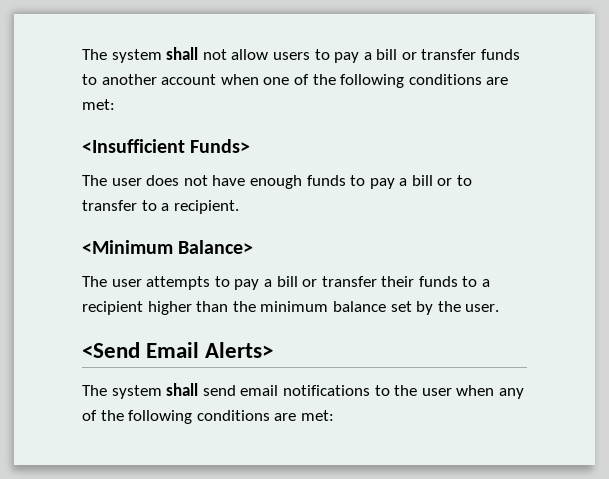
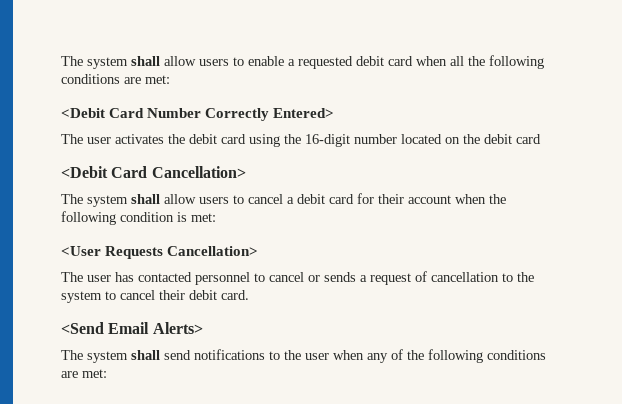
[82,47,521,63] [82,74,309,85] The system shall not allow users to pay a bill or transfer funds to another account when one of -> [61,56,464,69] The system shall allow users to enable a requested debit card when all
[82,139,251,153] [82,175,473,189] [82,200,239,214] [82,240,254,254] [82,276,491,290] [82,301,500,315] <Insufficient Funds> // The user does not have enough funds to pay a bill or to transfer to a recipient. // <Minimum Balance> // The user attempts to pay a bill or transfer their funds to a recipient higher than the minimum balance set by the user. -> [61,108,335,121] [61,134,541,147] [61,166,246,178] [61,193,506,207] [61,211,216,225] [61,246,259,259] [61,271,534,285] [61,290,249,303] <Debit Card Number Correctly Entered> // The user activates the debit card using the 16-digit number located on the debit card // <Debit Card Cancellation> // The system shall allow users to cancel a debit card for their account when the following condition is met: // <User Requests Cancellation> // The user has contacted personnel to cancel or sends a request of cancellation to the system to cancel their debit card.
[240,385,279,396] email -> (191, 355) none

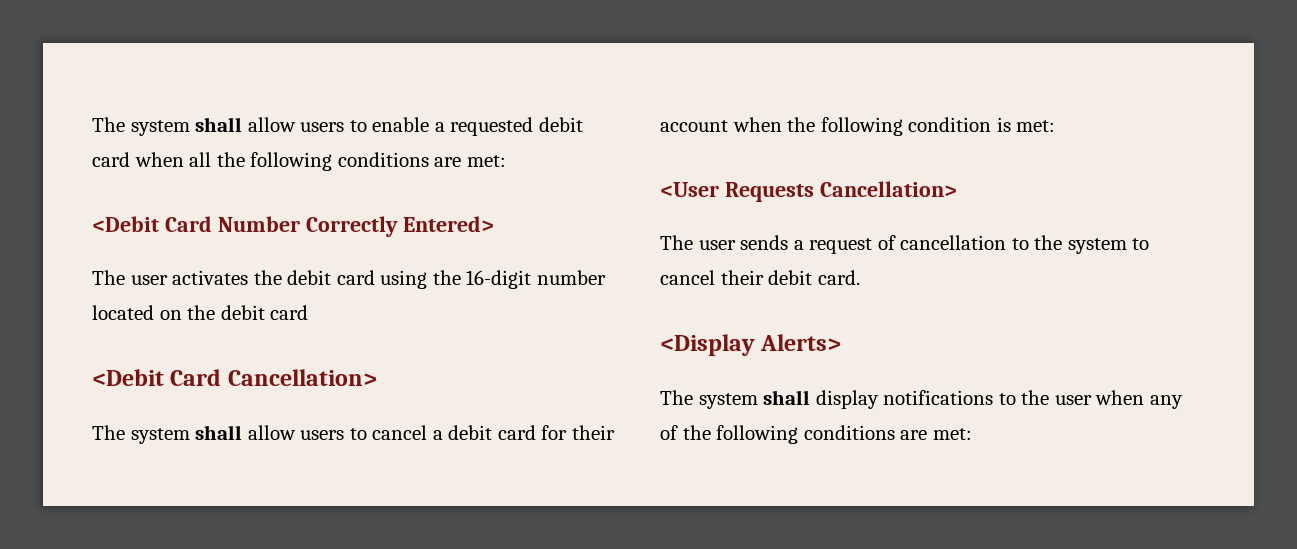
[115,272,320,285] has contacted personnel to cancel or -> (736, 245) none
[61,322,150,334] <Send Email -> [660,334,755,356] <Display
[164,350,191,360] send -> [815,390,879,409] display

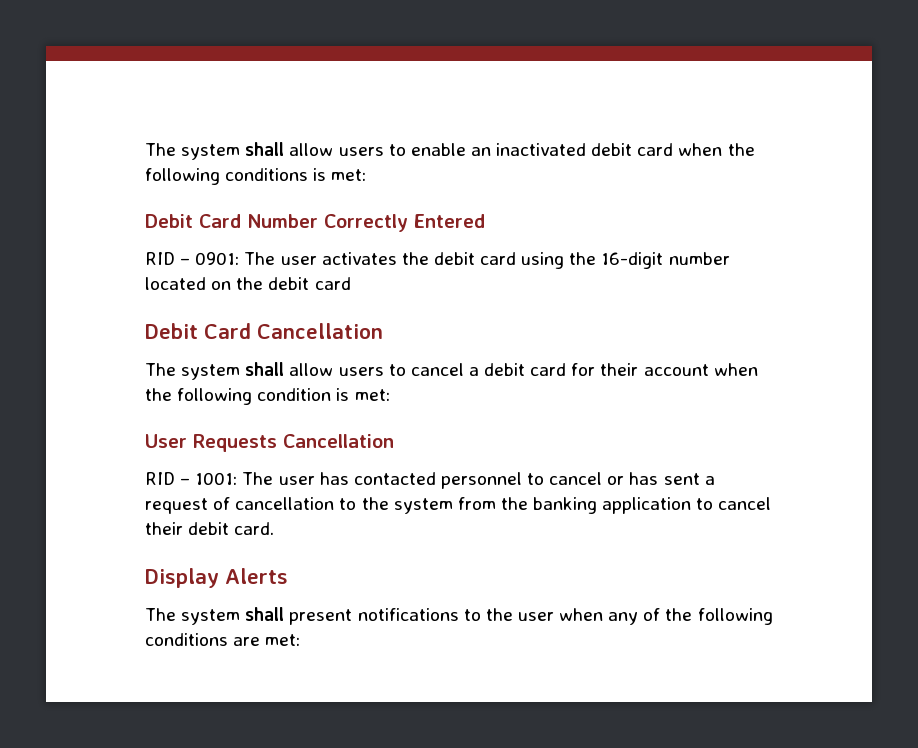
[434,117,534,136] a requested -> [470,143,587,156] an inactivated
[189,152,506,171] [92,216,159,232] all the following conditions are met: // <Debit -> [727,143,755,156] [145,168,367,185] [145,214,193,228] the following conditions is met: // Debit
[402,216,494,232] Entered> // -> [414,214,485,228] [145,252,240,265] Entered // RID – 0901:
[92,369,377,386] <Debit Card Cancellation> -> [145,323,383,339] Debit Card Cancellation
[660,181,957,202] [660,235,789,250] <User Requests Cancellation> // The user sends -> [145,434,394,452] [145,472,700,489] User Requests Cancellation // RID – 1001: The user has contacted personnel to cancel or has sent
(1127, 246) none -> [457,497,692,514] from the banking application
[660,334,842,356] [660,390,879,409] <Display Alerts> // The system shall display -> [145,568,288,588] [145,607,353,625] Display Alerts // The system shall present

